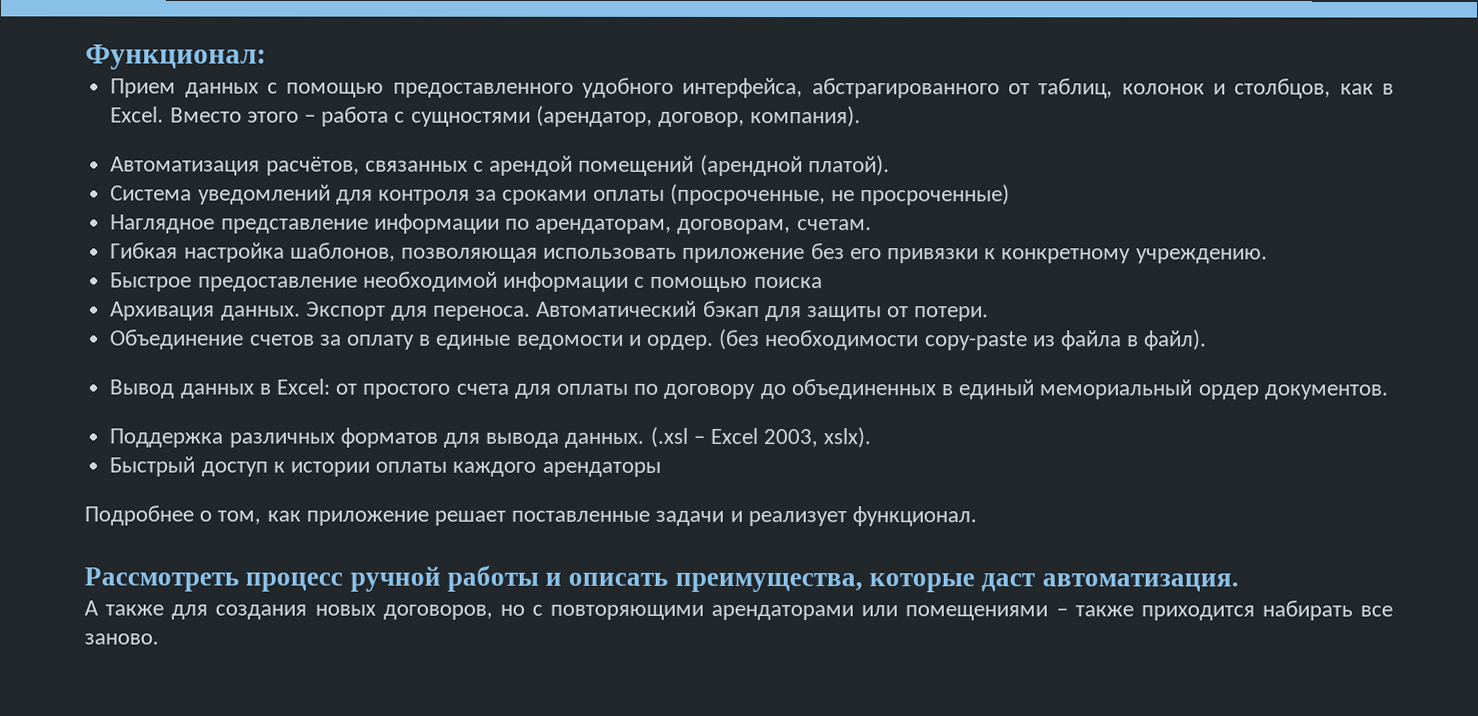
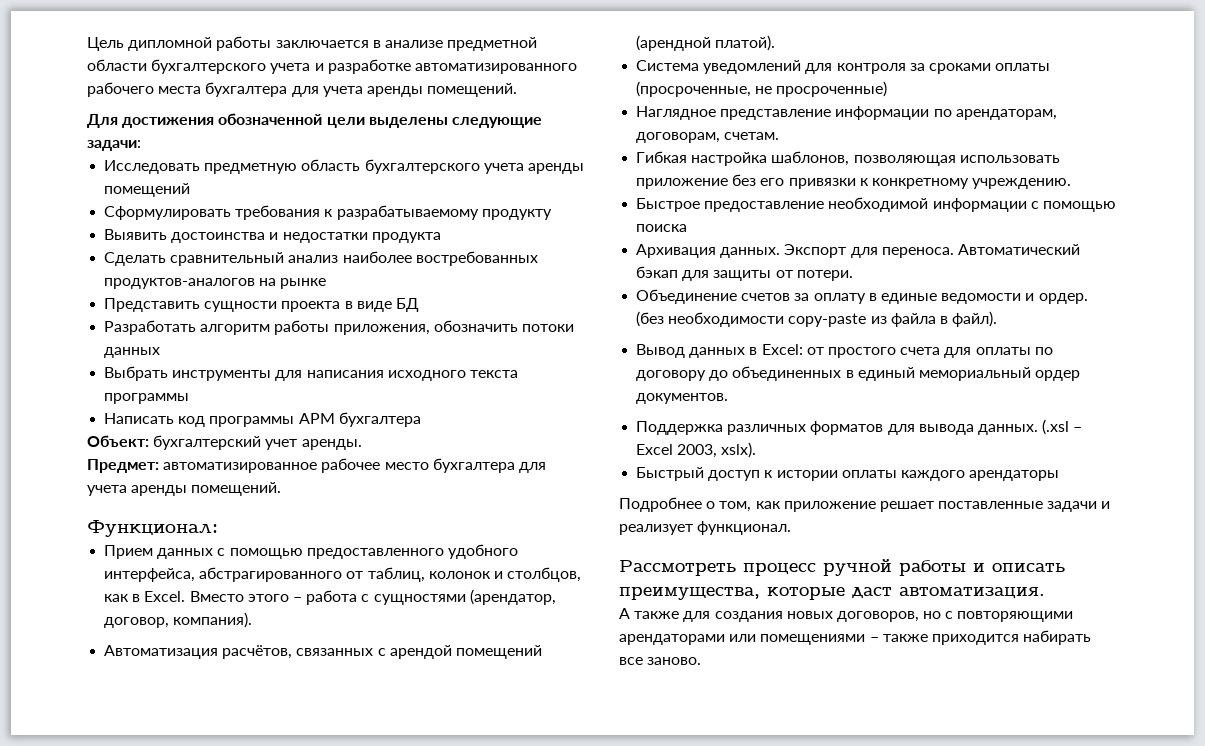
(85, 57) none -> [87,36,538,51] [87,59,577,74] [87,82,518,97] [87,113,542,128] [87,140,141,151] [104,159,584,174] [104,183,191,197] [104,205,552,220] [104,229,441,243] [104,251,538,266] [104,278,327,289] [104,298,419,312] [104,320,574,335] [104,347,161,358] [104,366,518,381] [104,393,190,404] [104,412,421,427] [87,435,362,450] [87,458,546,473] [87,482,282,496] Цель дипломной работы заключается в анализе предметной области бухгалтерского учета и разработке автоматизированного рабочего места бухгалтера для учета аренды помещений. // Для достижения обозначенной цели выделены следующие задачи: // Исследовать предметную область бухгалтерского учета аренды помещений // Сформулировать требования к разрабатываемому продукту // Выявить достоинства и недостатки продукта // Сделать сравнительный анализ наиболее востребованных продуктов-аналогов на рынке // Представить сущности проекта в виде БД // Разработать алгоритм работы приложения, обозначить потоки данных // Выбрать инструменты для написания исходного текста программы // Написать код программы АРМ бухгалтера // Объект: бухгалтерский учет аренды. // Предмет: автоматизированное рабочее место бухгалтера для учета аренды помещений. //

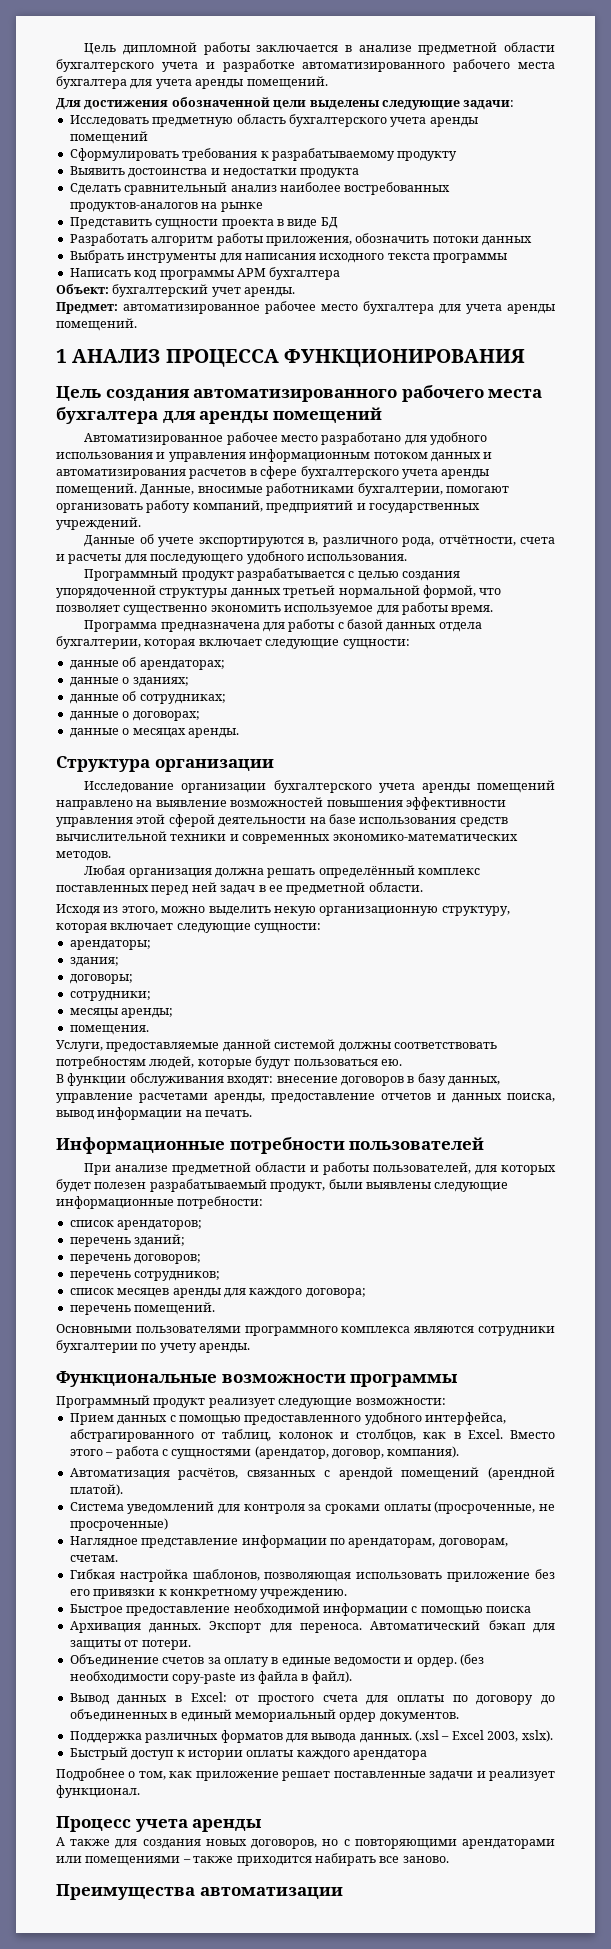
[87,520,218,537] Функционал: -> [56,349,525,367] [56,385,543,402] [56,407,382,424] [84,432,488,445] [56,449,493,462] [56,466,490,479] [56,483,509,496] [56,500,480,513] [56,517,141,530] [84,534,556,547] [56,551,407,564] [84,568,461,581] [56,585,502,598] [56,602,494,615] [84,619,482,632] [56,636,410,649] [69,657,225,670] [69,677,189,687] [69,691,226,704] [69,711,200,721] [69,728,239,738] [56,756,274,772] [84,780,555,793] [56,797,506,810] [56,814,508,827] [56,831,518,844] [56,851,111,861] [84,865,481,878] [56,882,423,895] [56,904,510,916] [56,923,322,933] [69,940,151,950] [69,957,119,967] [69,974,133,984] [69,991,151,1001] [69,1008,174,1018] [69,1025,149,1035] [56,1039,497,1052] [56,1056,402,1069] [56,1073,500,1086] [56,1093,555,1103] [56,1107,253,1120] [56,1137,485,1154] [84,1162,557,1175] [56,1179,509,1192] [56,1196,264,1209] [69,1220,203,1230] [69,1234,186,1247] [69,1254,202,1264] [69,1271,221,1281] [69,1288,366,1298] [69,1302,216,1315] [56,1324,555,1336] [56,1340,251,1353] [56,1371,459,1387] [56,1395,446,1408] 1 АНАЛИЗ ПРОЦЕССА ФУНКЦИОНИРОВАНИЯ // Цель создания автоматизированного рабочего места бухгалтера для аренды помещений // Автоматизированное рабочее место разработано для удобного использования и управления информационным потоком данных и автоматизирования расчетов в сфере бухгалтерского учета аренды помещений. Данные, вносимые работниками бухгалтерии, помогают организовать работу компаний, предприятий и государственных учреждений. // Данные об учете экспортируются в, различного рода, отчётности, счета и расчеты для последующего удобного использования. // Программный продукт разрабатывается с целью создания упорядоченной структуры данных третьей нормальной формой, что позволяет существенно экономить используемое для работы время. // Программа предназначена для работы с базой данных отдела бухгалтерии, которая включает следующие сущности: // данные об арендаторах; // данные о зданиях; // данные об сотрудниках; // данные о договорах; // данные о месяцах аренды. // Структура организации // Исследование организации бухгалтерского учета аренды помещений направлено на выявление возможностей повышения эффективности управления этой сферой деятельности на базе использования средств вычислительной техники и современных экономико-математических методов. // Любая организация должна решать определённый комплекс поставленных перед ней задач в ее предметной области. // Исходя из этого, можно выделить некую организационную структуру, которая включает следующие сущности: // арендаторы; // здания; // договоры; // сотрудники; // месяцы аренды; // помещения. // Услуги, предоставляемые данной системой должны соответствовать потребностям людей, которые будут пользоваться ею. // В функции обслуживания входят: внесение договоров в базу данных, управление расчетами аренды, предоставление отчетов и данных поиска, вывод информации на печать. // Информационные потребности пользователей // При анализе предметной области и работы пользователей, для которых будет полезен разрабатываемый продукт, были выявлены следующие информационные потребности: // список арендаторов; // перечень зданий; // перечень договоров; // перечень сотрудников; // список месяцев аренды для каждого договора; // перечень помещений. // Основными пользователями программного комплекса являются сотрудники бухгалтерии по учету аренды. // Функциональные возможности программы // Программный продукт реализует следующие возможности:
[969,470,1060,481] арендаторы -> [353,1750,427,1760] арендатора
[619,559,1065,576] [619,587,1045,600] Рассмотреть процесс ручной работы и описать преимущества, которые даст автоматизация. -> [56,1816,263,1832] Процесс учета аренды
(702, 661) none -> [56,1884,343,1900] // Преимущества автоматизации

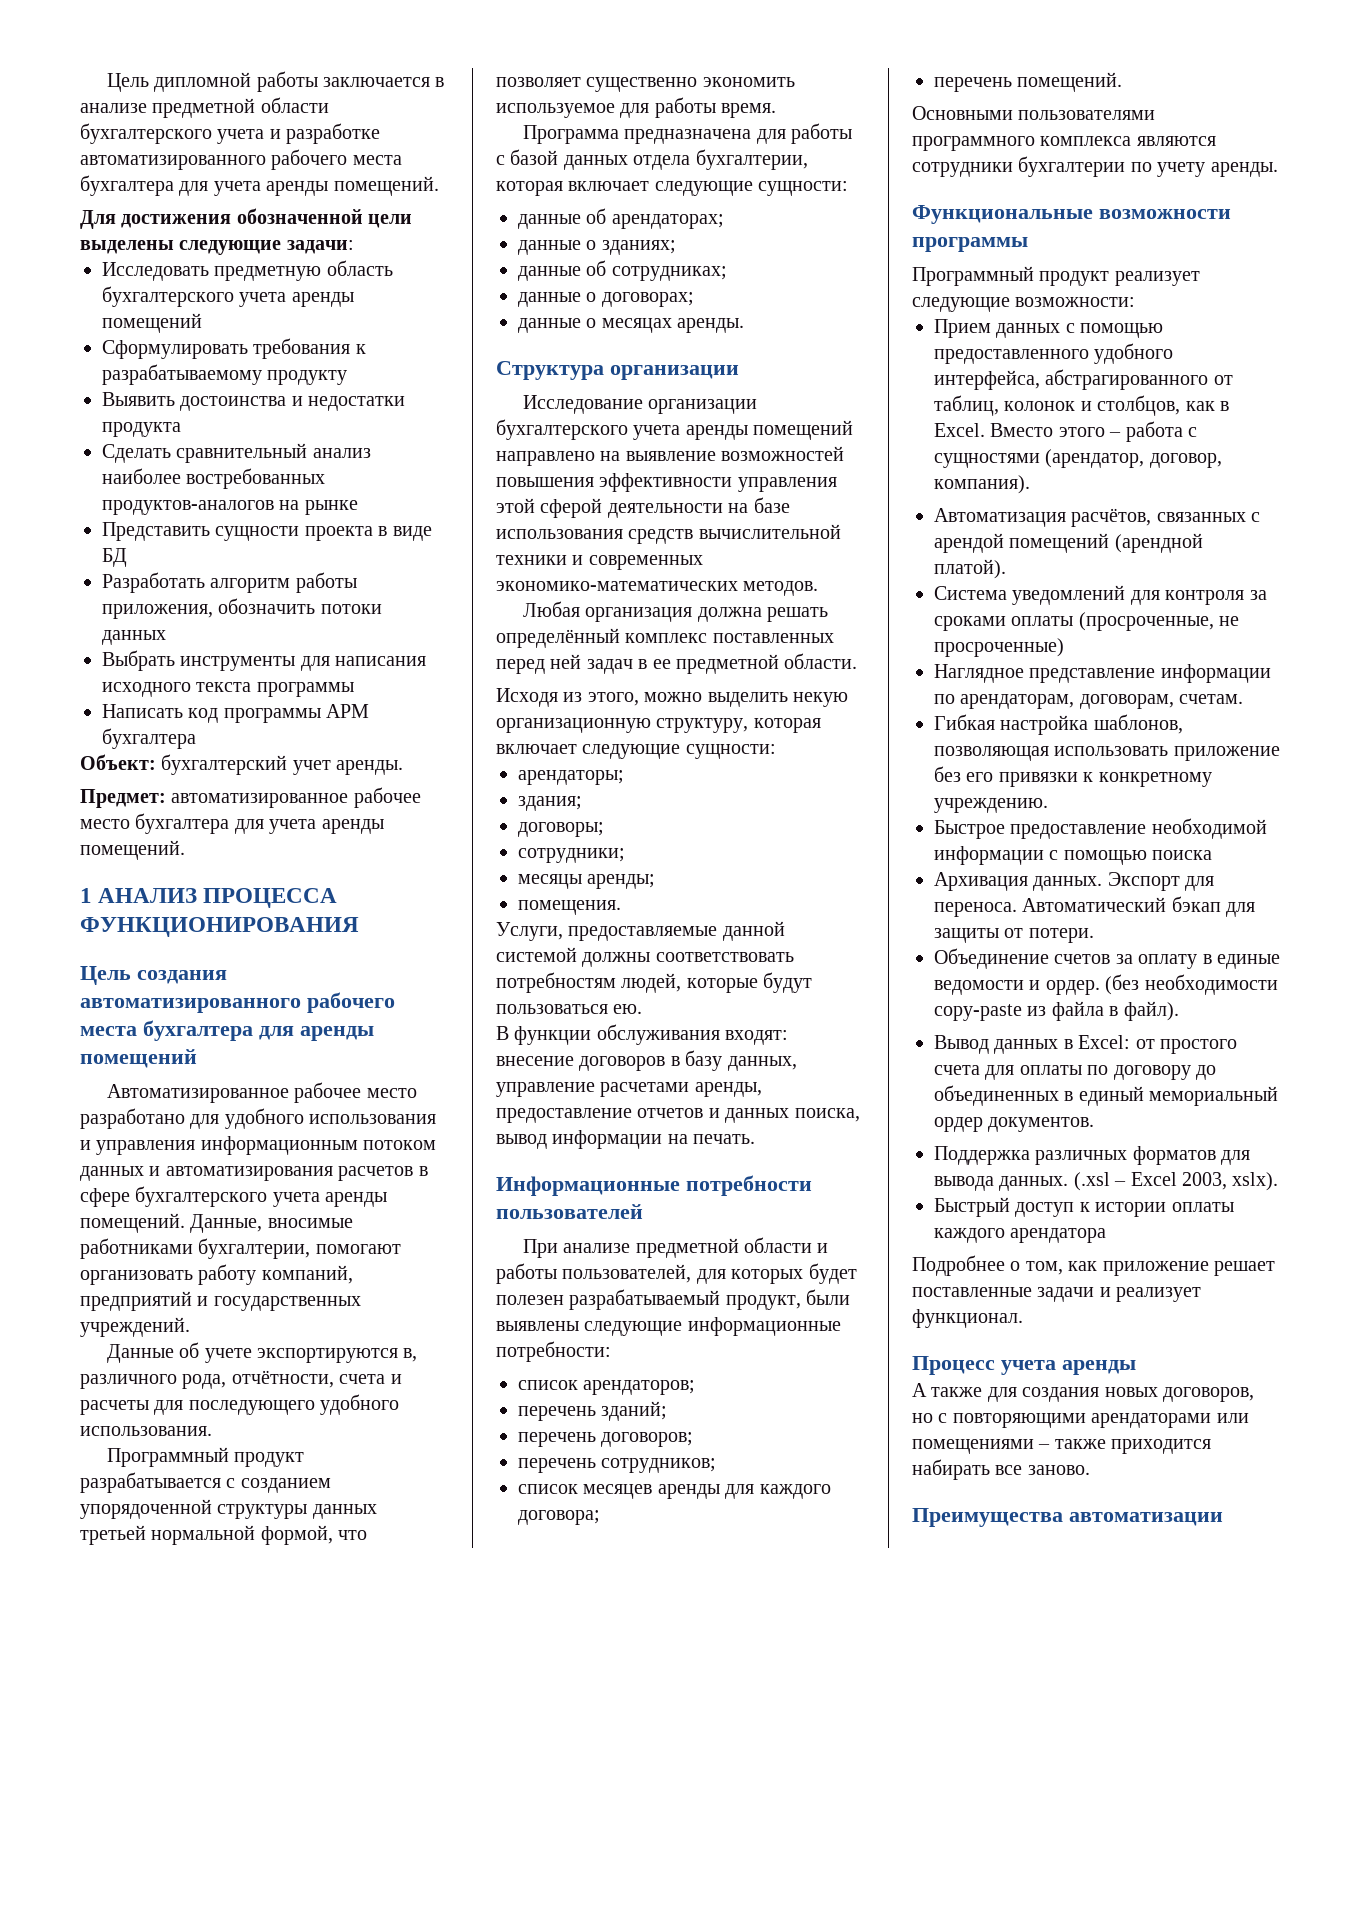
[357,571,461,581] целью создания -> [240,1478,331,1493] созданием

